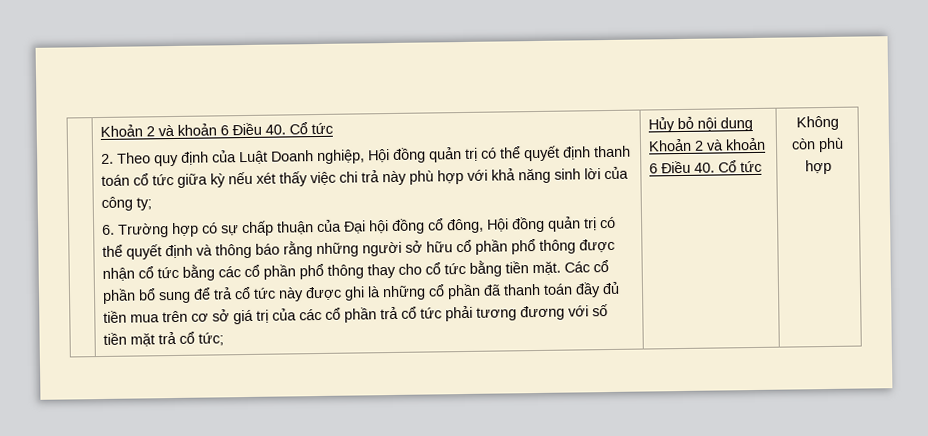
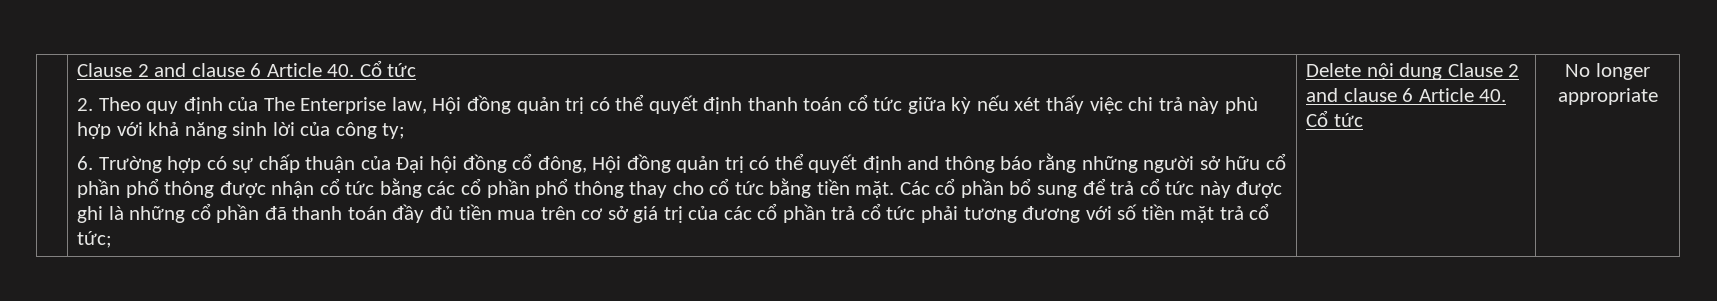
[100,122,263,137] | Khoản 2 và khoản 6 Điều -> [77,63,322,77] | Clause 2 and clause 6 Article
[239,149,366,165] Luật Doanh nghiệp, -> [263,97,427,114] The Enterprise law,
[196,244,214,256] và -> [907,156,940,170] and
[648,116,754,133] [648,137,767,152] [649,160,692,174] Hủy bỏ nội dung Khoản 2 và khoản 6 Điều -> [1306,63,1520,80] [1306,88,1474,102] Delete nội dung Clause 2 and clause 6 Article
[795,115,839,131] [791,137,844,153] [804,159,832,175] Không còn phù hợp -> [1565,63,1650,80] [1557,88,1658,105] No longer appropriate

